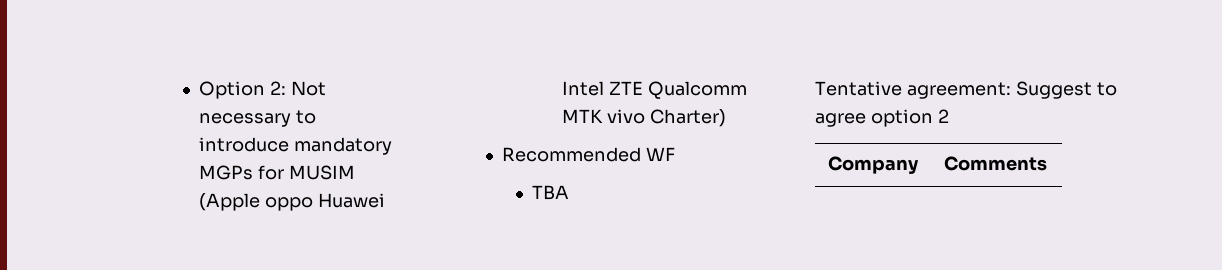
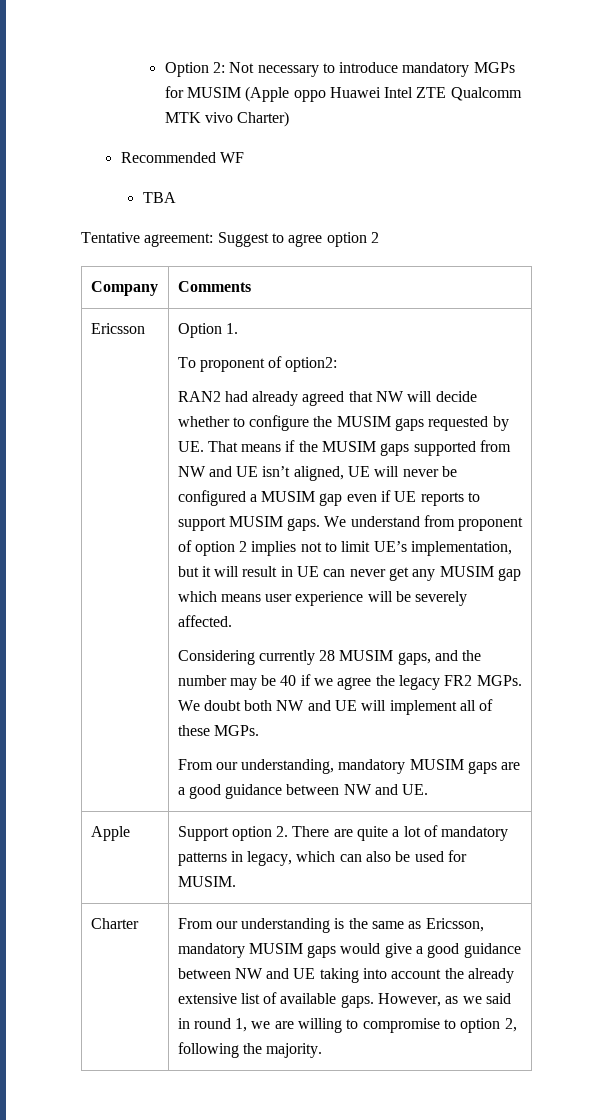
(1047, 163) none -> [90,323,145,334] [177,323,238,338] [177,356,338,372] [177,391,477,406] [177,415,509,431] [177,440,512,456] [177,466,458,481] [177,490,481,506] [177,515,524,531] [177,540,513,556] [177,566,522,581] [177,591,468,606] [177,615,232,627] [177,650,482,665] [177,674,522,690] [177,699,494,715] [177,725,259,736] [177,759,521,774] [177,784,429,799] [90,826,130,841] [177,825,509,841] [177,850,468,866] [177,876,236,887] [90,918,139,929] [177,918,484,933] [177,943,521,958] [177,968,515,983] [177,992,512,1008] [177,1018,517,1033] [177,1042,323,1058] // Ericsson | Option 1. // To proponent of option2: // RAN2 had already agreed that NW will decide whether to configure the MUSIM gaps requested by UE. That means if the MUSIM gaps supported from NW and UE isn’t aligned, UE will never be configured a MUSIM gap even if UE reports to support MUSIM gaps. We understand from proponent of option 2 implies not to limit UE’s implementation, but it will result in UE can never get any MUSIM gap which means user experience will be severely affected. // Considering currently 28 MUSIM gaps, and the number may be 40 if we agree the legacy FR2 MGPs. We doubt both NW and UE will implement all of these MGPs. // From our understanding, mandatory MUSIM gaps are a good guidance between NW and UE. // Apple | Support option 2. There are quite a lot of mandatory patterns in legacy, which can also be used for MUSIM. // Charter | From our understanding is the same as Ericsson, mandatory MUSIM gaps would give a good guidance between NW and UE taking into account the already extensive list of available gaps. However, as we said in round 1, we are willing to compromise to option 2, following the majority.

